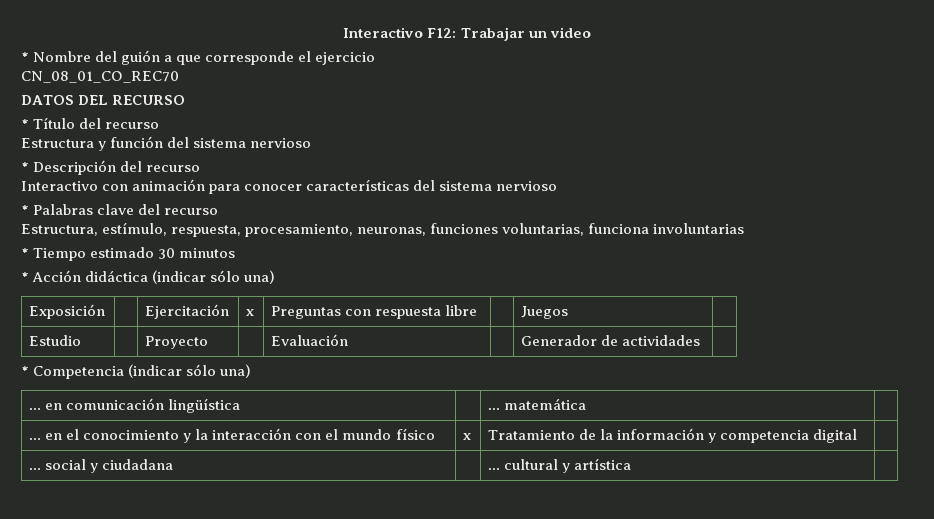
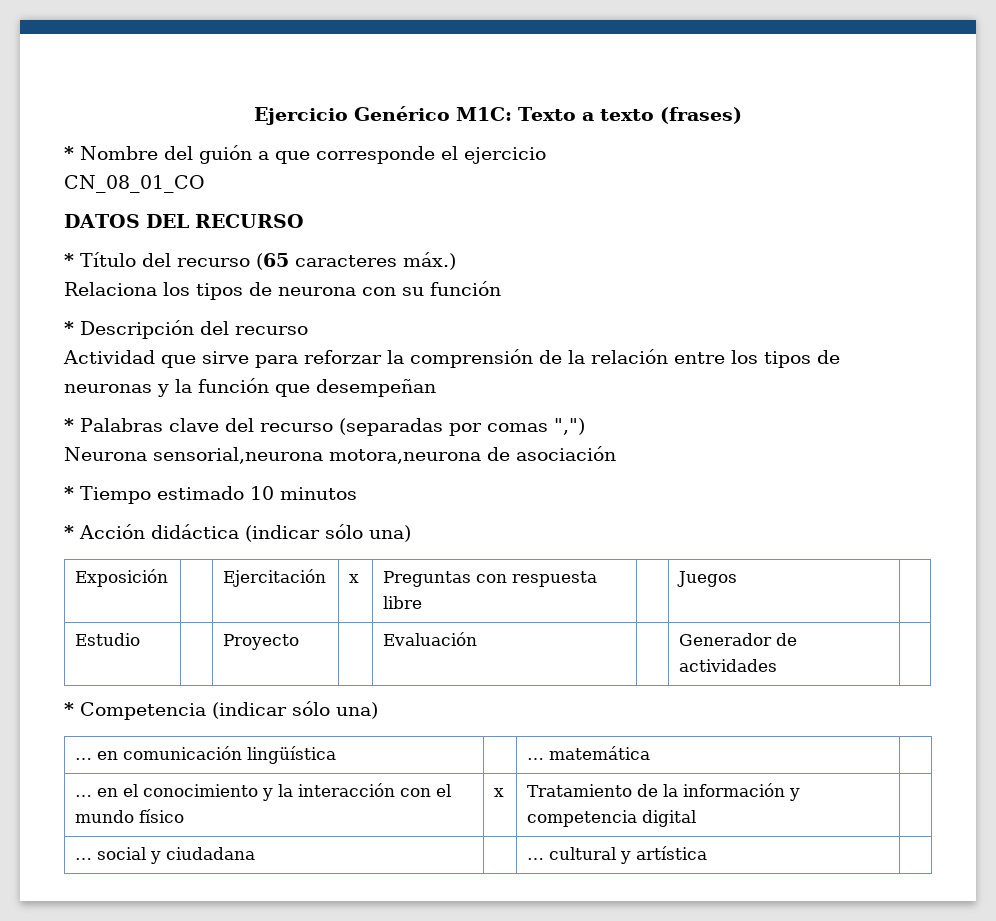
[343,27,591,41] Interactivo F12: Trabajar un video -> [253,106,743,125] Ejercicio Genérico M1C: Texto a texto (frases)
[21,71,179,83] CN_08_01_CO_REC70 -> [64,175,205,193] CN_08_01_CO
[21,136,312,151] [21,160,201,175] [21,179,558,194] // Estructura y función del sistema nervioso // * Descripción del recurso // Interactivo con animación para conocer características del sistema nervioso -> [256,252,456,270] [64,281,501,300] [64,320,308,339] [63,349,840,368] [64,378,436,397] (65 caracteres máx.) // Relaciona los tipos de neurona con su función // * Descripción del recurso // Actividad que sirve para reforzar la comprensión de la relación entre los tipos de neuronas y la función que desempeñan
[21,222,745,237] // Estructura, estímulo, respuesta, procesamiento, neuronas, funciones voluntarias, funciona involuntarias -> [338,418,585,436] [64,446,616,464] (separadas por comas ",") // Neurona sensorial,neurona motora,neurona de asociación
[158,248,176,259] 30 -> [250,486,274,500] 10

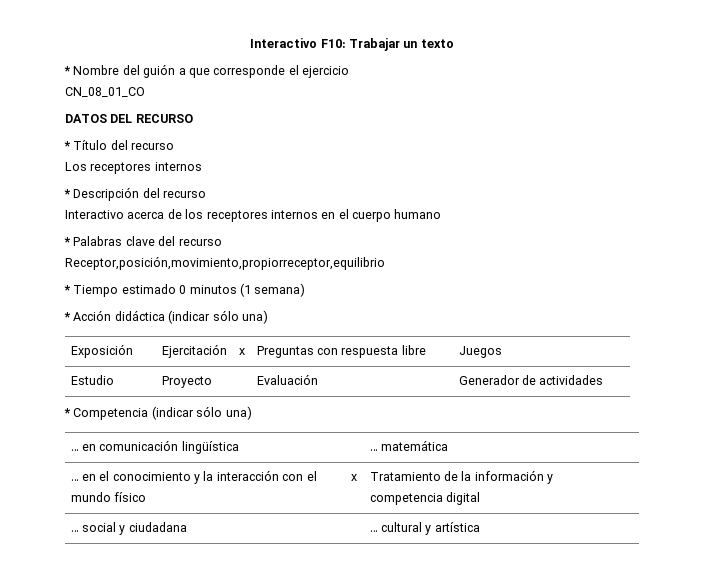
[253,106,595,125] Ejercicio Genérico M1C: Texto a -> [250,38,418,51] Interactivo F10: Trabajar un
[660,107,743,124] (frases) -> (454, 43) none
[256,252,456,270] [64,281,501,300] [64,320,308,339] [63,349,840,368] [64,378,436,397] (65 caracteres máx.) // Relaciona los tipos de neurona con su función // * Descripción del recurso // Actividad que sirve para reforzar la comprensión de la relación entre los tipos de neuronas y la función que desempeñan -> [65,162,202,174] [64,187,207,201] [65,209,442,222] // Los receptores internos // * Descripción del recurso // Interactivo acerca de los receptores internos en el cuerpo humano
[338,418,585,436] [64,446,616,464] (separadas por comas ",") // Neurona sensorial,neurona motora,neurona de asociación -> [65,256,385,270] // Receptor,posición,movimiento,propiorreceptor,equilibrio
[250,486,274,500] 10 -> [179,285,187,294] 0
(357, 493) none -> [239,283,306,297] (1 semana)

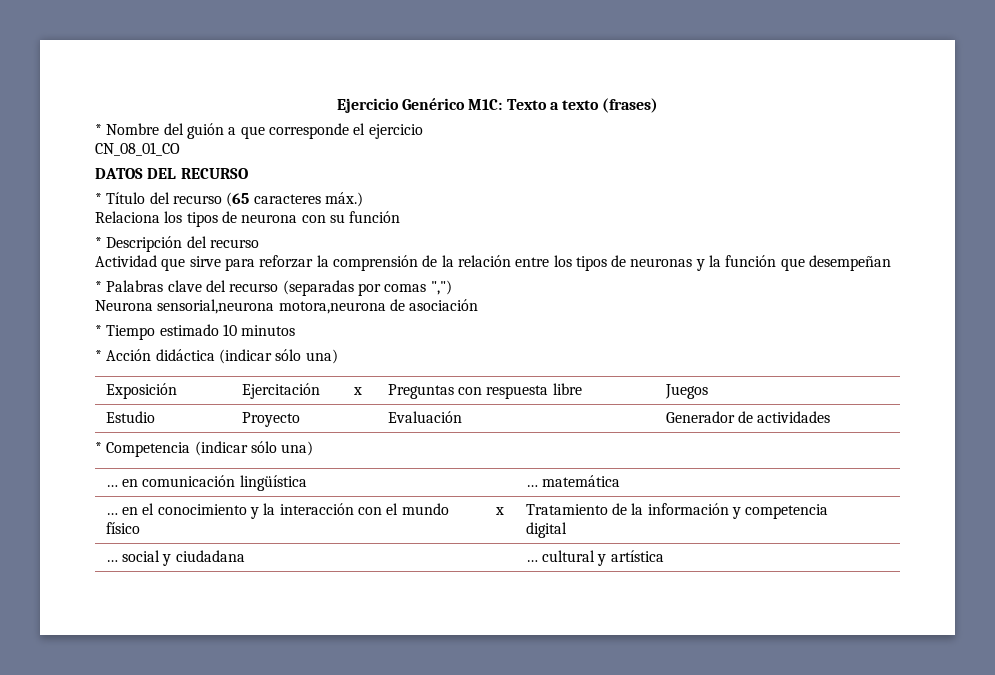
[250,38,418,51] Interactivo F10: Trabajar un -> [336,98,559,113] Ejercicio Genérico M1C: Texto a
(454, 43) none -> [602,98,659,113] (frases)
[65,162,202,174] [64,187,207,201] [65,209,442,222] // Los receptores internos // * Descripción del recurso // Interactivo acerca de los receptores internos en el cuerpo humano -> [226,192,363,207] [95,211,401,227] [95,236,259,252] [95,255,892,271] (65 caracteres máx.) // Relaciona los tipos de neurona con su función // * Descripción del recurso // Actividad que sirve para reforzar la comprensión de la relación entre los tipos de neuronas y la función que desempeñan
[65,256,385,270] // Receptor,posición,movimiento,propiorreceptor,equilibrio -> [282,280,452,296] [95,299,479,314] (separadas por comas ",") // Neurona sensorial,neurona motora,neurona de asociación
[179,285,187,294] 0 -> [222,324,237,336] 10
[239,283,306,297] (1 semana) -> (296, 330) none

